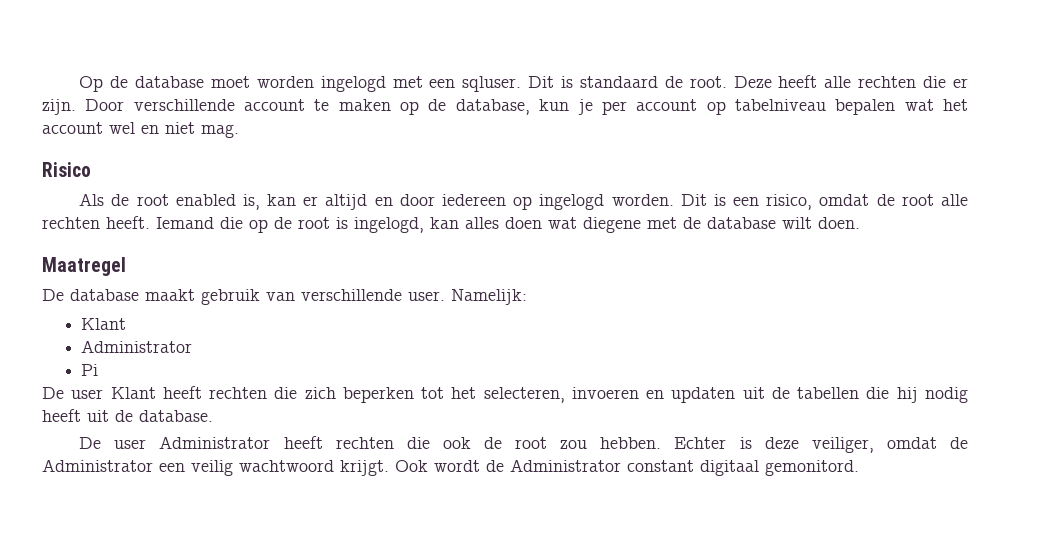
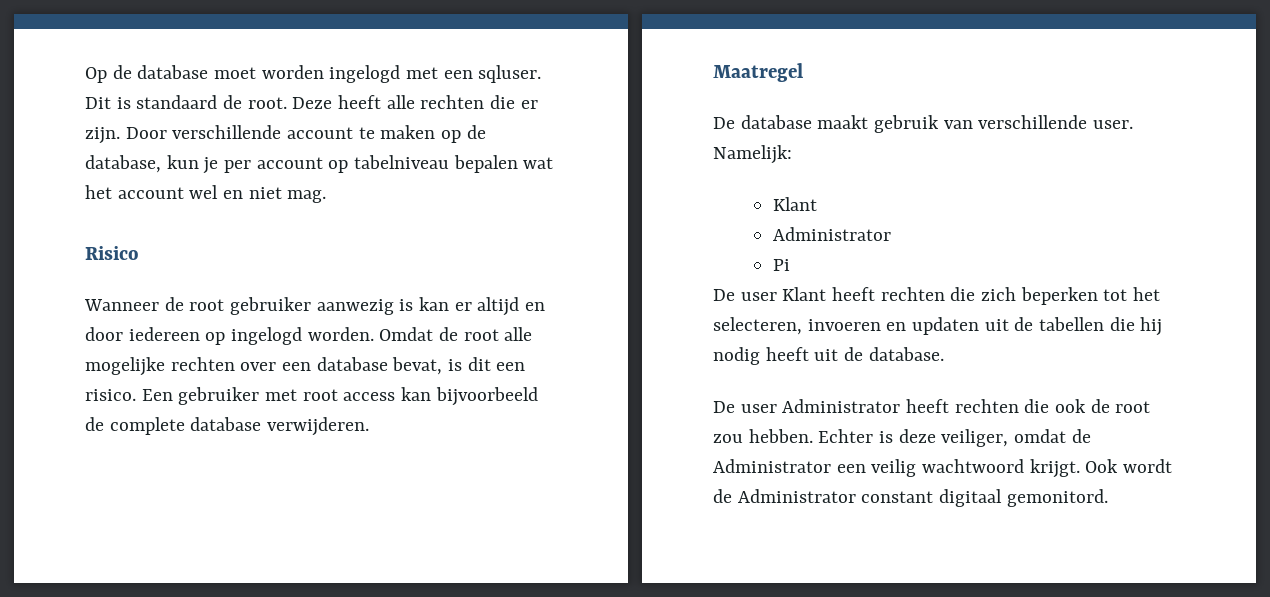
[79,193,260,210] Als de root enabled is, -> [84,297,414,315] Wanneer de root gebruiker aanwezig is
[680,194,968,210] [42,216,860,233] Dit is een risico, omdat de root alle rechten heeft. Iemand die op de root is ingelogd, kan alles doen wat diegene met de database wilt doen. -> [379,327,533,341] [85,357,526,376] [85,387,538,406] [85,417,370,436] Omdat de root alle mogelijke rechten over een database bevat, is dit een risico. Een gebruiker met root access kan bijvoorbeeld de complete database verwijderen.

